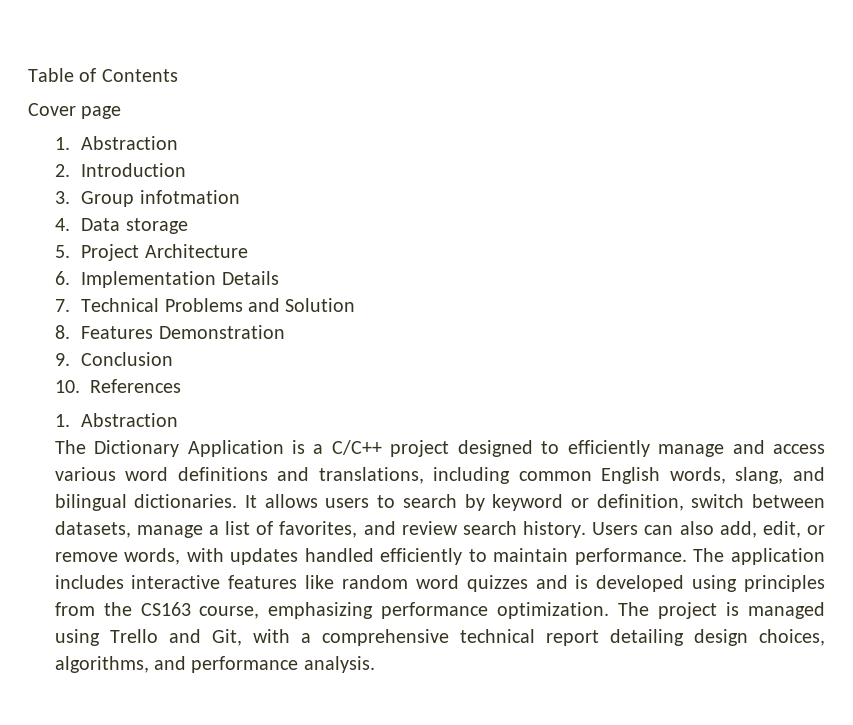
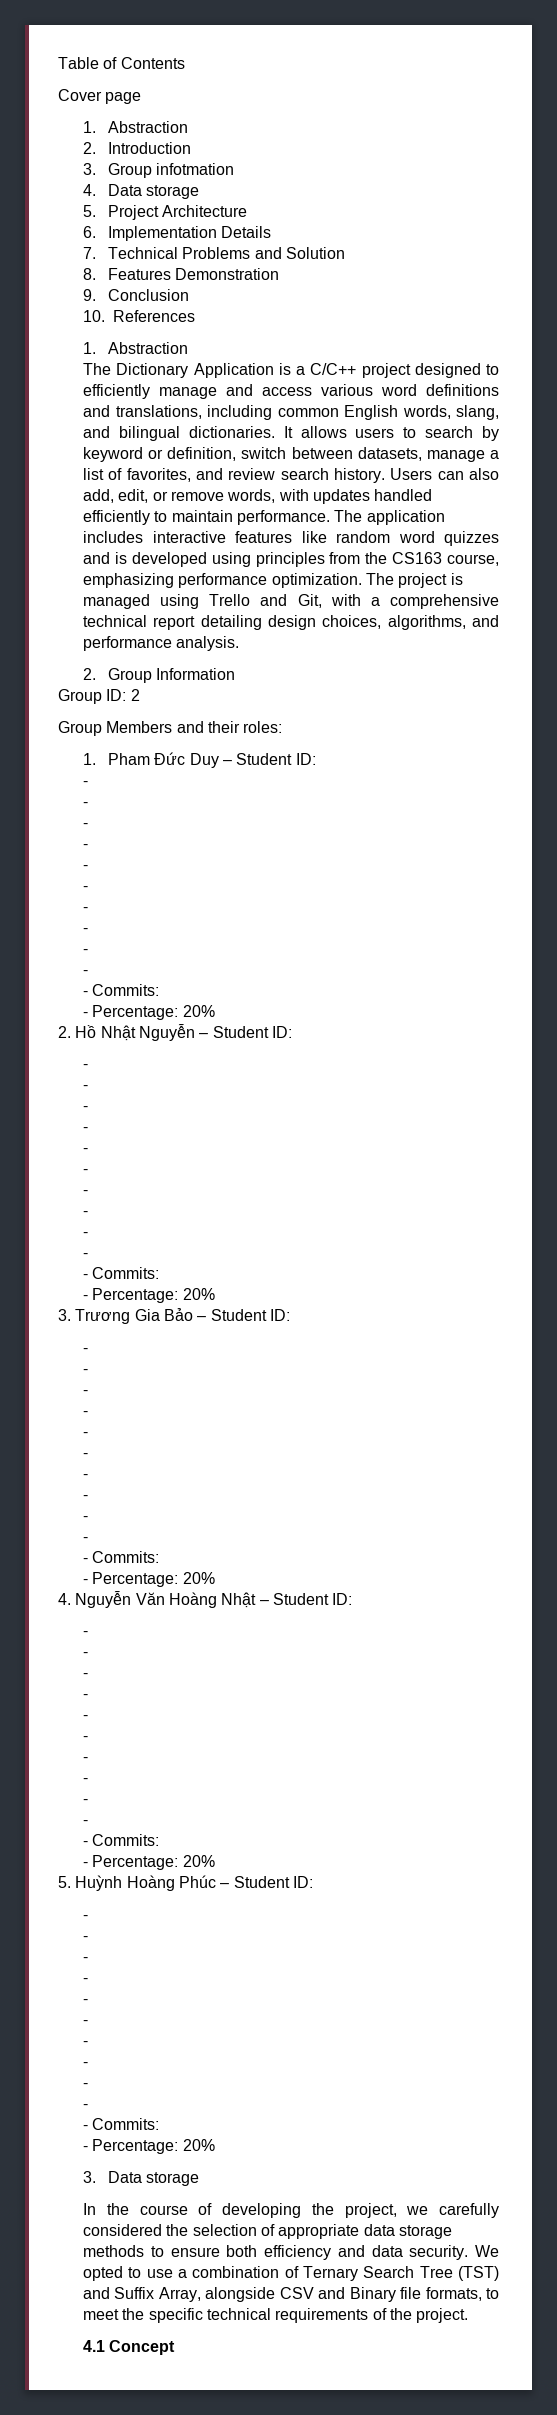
(375, 664) none -> [83,668,236,683] [58,689,140,704] [58,721,283,736] [83,752,316,768] [83,781,89,786] [83,802,89,807] [83,823,89,828] [83,844,89,849] [83,865,89,870] [83,886,89,891] [83,907,89,912] [83,928,89,933] [83,949,89,954] [83,970,89,975] [83,984,160,996] [83,1005,215,1020] [58,1024,292,1041] [83,1064,89,1069] [83,1085,89,1090] [83,1106,89,1111] [83,1127,89,1132] [83,1148,89,1153] [83,1169,89,1174] [83,1190,89,1195] [83,1211,89,1216] [83,1232,89,1237] [83,1253,89,1258] [83,1267,160,1279] [83,1288,215,1303] [58,1308,290,1324] [83,1348,89,1353] [83,1369,89,1374] [83,1390,89,1395] [83,1411,89,1416] [83,1432,89,1437] [83,1453,89,1458] [83,1474,89,1479] [83,1495,89,1500] [83,1516,89,1521] [83,1537,89,1542] [83,1551,160,1563] [83,1572,215,1587] [58,1591,353,1608] [83,1631,89,1636] [83,1652,89,1657] [83,1673,89,1678] [83,1694,89,1699] [83,1715,89,1720] [83,1736,89,1741] [83,1757,89,1762] [83,1778,89,1783] [83,1799,89,1804] [83,1820,89,1825] [83,1834,160,1846] [83,1855,215,1870] [58,1875,313,1891] [83,1915,89,1920] [83,1936,89,1941] [83,1957,89,1962] [83,1978,89,1983] [83,1999,89,2004] [83,2020,89,2025] [83,2041,89,2046] [83,2062,89,2067] [83,2083,89,2088] [83,2104,89,2109] [83,2118,160,2130] [83,2139,215,2154] [83,2171,200,2186] [83,2203,500,2218] [83,2224,452,2239] [83,2245,500,2260] [83,2266,499,2281] [83,2287,499,2302] [83,2308,469,2323] [83,2340,176,2355] // 2. Group Information // Group ID: 2 // Group Members and their roles: // 1. Pham Đức Duy – Student ID: // - // - // - // - // - // - // - // - // - // - // - Commits: // - Percentage: 20% // 2. Hồ Nhật Nguyễn – Student ID: // - // - // - // - // - // - // - // - // - // - // - Commits: // - Percentage: 20% // 3. Trương Gia Bảo – Student ID: // - // - // - // - // - // - // - // - // - // - // - Commits: // - Percentage: 20% // 4. Nguyễn Văn Hoàng Nhật – Student ID: // - // - // - // - // - // - // - // - // - // - // - Commits: // - Percentage: 20% // 5. Huỳnh Hoàng Phúc – Student ID: // - // - // - // - // - // - // - // - // - // - // - Commits: // - Percentage: 20% // 3. Data storage // In the course of developing the project, we carefully considered the selection of appropriate data storage methods to ensure both efficiency and data security. We opted to use a combination of Ternary Search Tree (TST) and Suffix Array, alongside CSV and Binary file formats, to meet the specific technical requirements of the project. // 4.1 Concept

